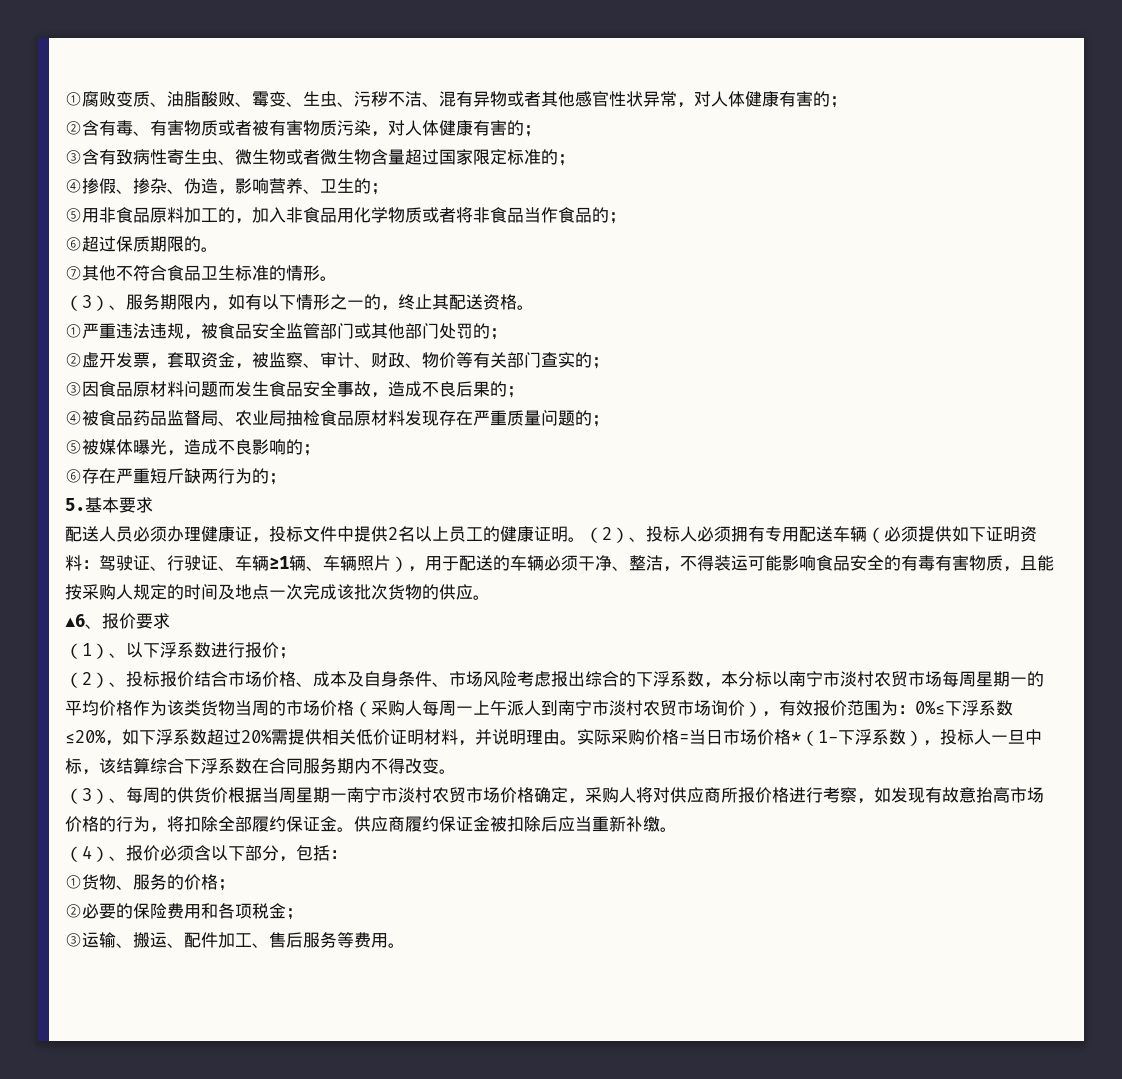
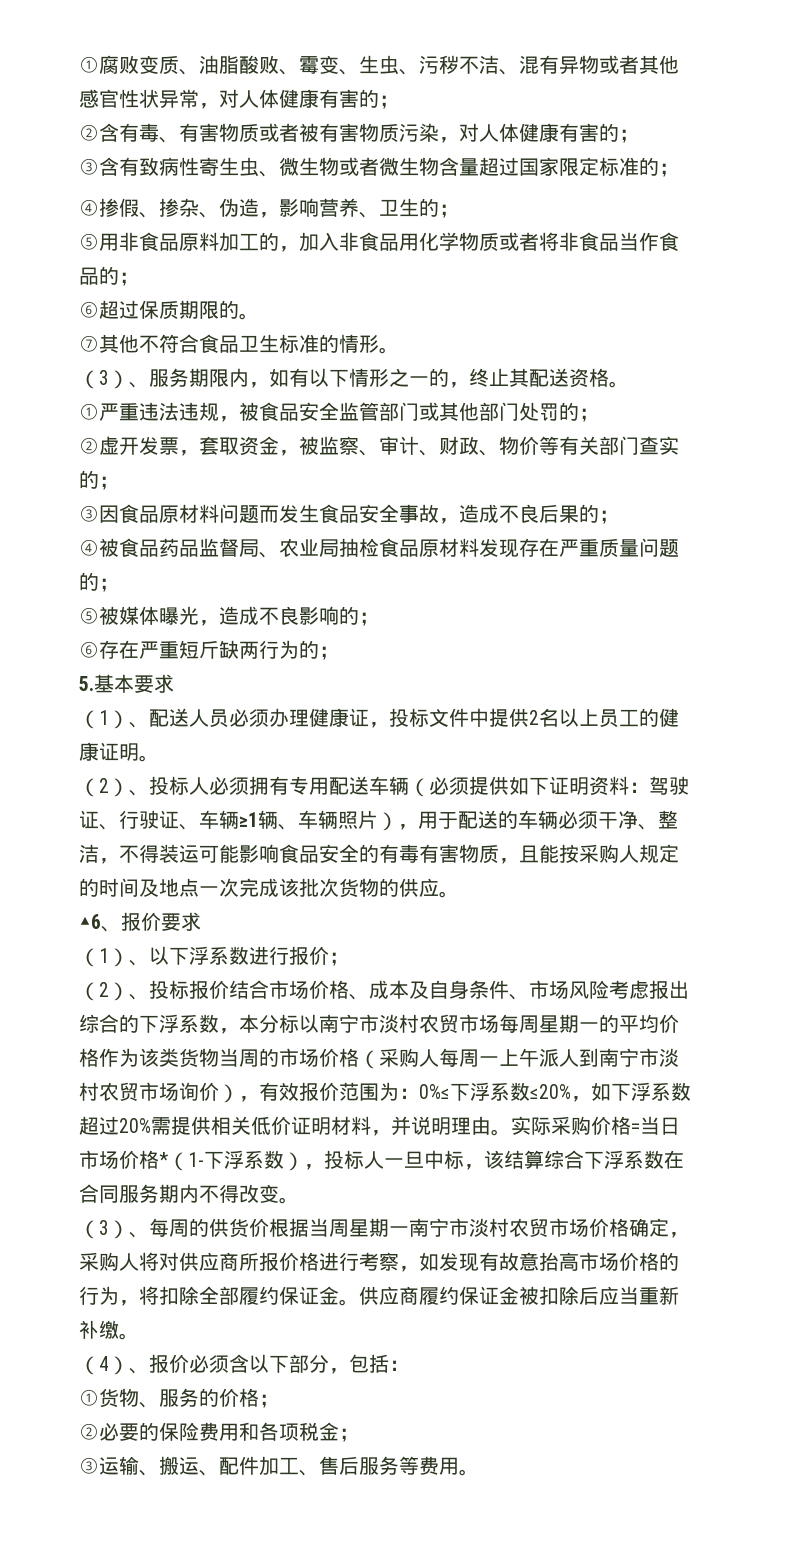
(153, 505) none -> [79,710,149,729] （1）、
(585, 539) none -> (159, 758) //

